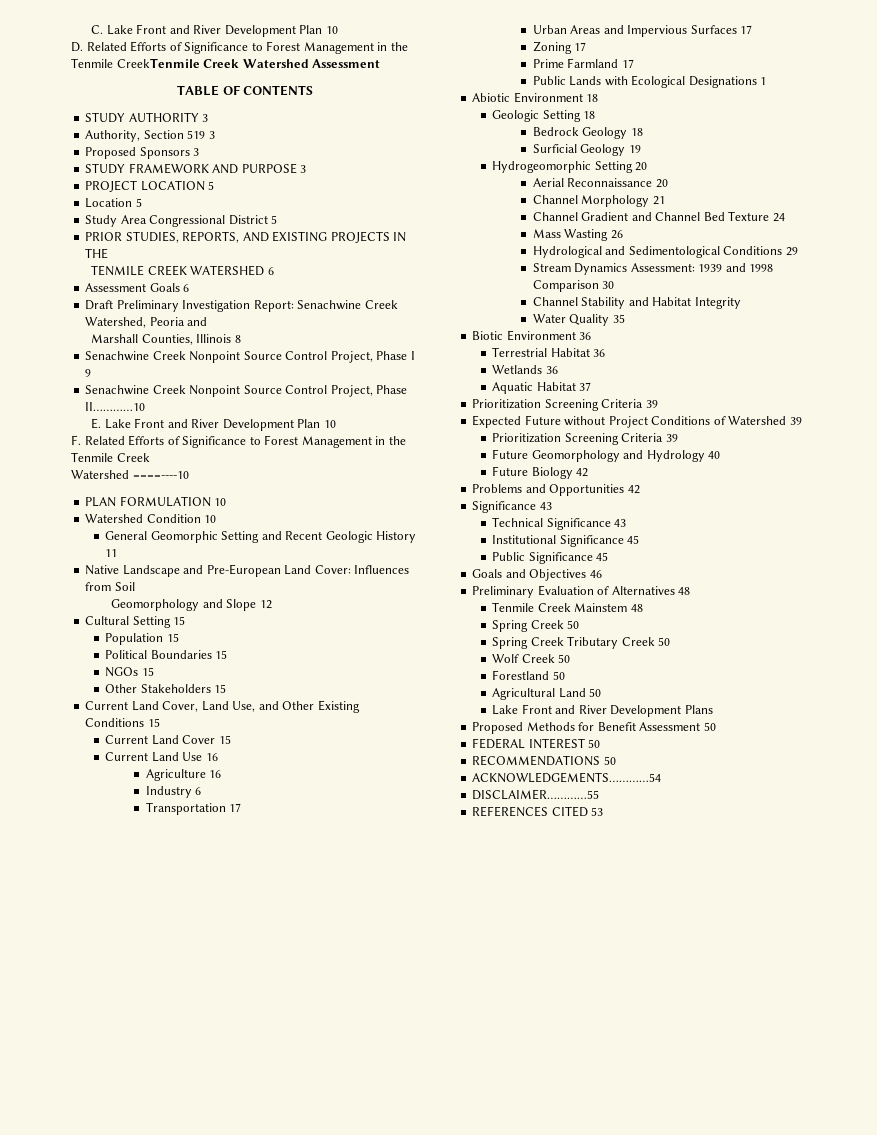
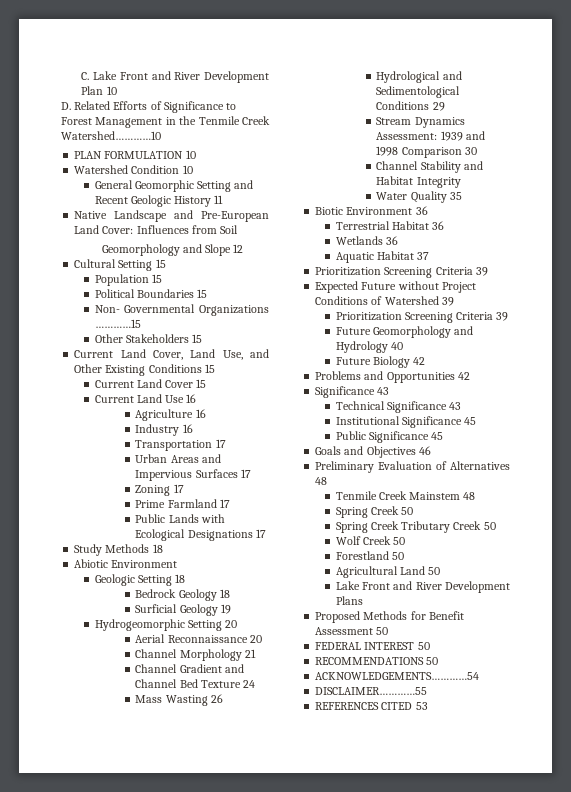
[116,58,381,68] [176,85,314,96] [85,112,209,123] [85,130,215,142] [85,147,200,159] [85,163,307,174] [85,180,215,192] [85,198,142,208] [85,215,278,227] [85,231,407,243] [85,248,109,259] [91,265,274,276] [85,283,190,292] [85,300,398,312] [85,317,208,328] [91,334,241,345] [85,351,415,363] [85,369,92,377] [85,385,408,397] [85,402,146,411] [91,418,336,431] [71,435,406,448] [71,452,150,462] [71,470,189,479] CreekTenmile Creek Watershed Assessment // TABLE OF CONTENTS // STUDY AUTHORITY 3 // Authority, Section 519 3 // Proposed Sponsors 3 // STUDY FRAMEWORK AND PURPOSE 3 // PROJECT LOCATION 5 // Location 5 // Study Area Congressional District 5 // PRIOR STUDIES, REPORTS, AND EXISTING PROJECTS IN THE // TENMILE CREEK WATERSHED 6 // Assessment Goals 6 // Draft Preliminary Investigation Report: Senachwine Creek Watershed, Peoria and // Marshall Counties, Illinois 8 // Senachwine Creek Nonpoint Source Control Project, Phase I 9 // Senachwine Creek Nonpoint Source Control Project, Phase II…………10 // E. Lake Front and River Development Plan 10 // F. Related Efforts of Significance to Forest Management in the Tenmile Creek // Watershed ====----10 -> [242,116,270,125] [61,131,161,140] Creek Watershed…………10
[105,667,154,677] NGOs 15 -> [94,304,269,316] [94,319,141,328] Non- Governmental Organizations …………15
[195,787,202,795] 6 -> [182,424,193,433] 16
[760,77,767,85] 1 -> [255,529,266,538] [74,544,163,556] 17 // Study Methods 18
[586,94,599,102] 18 -> (178, 564) none

